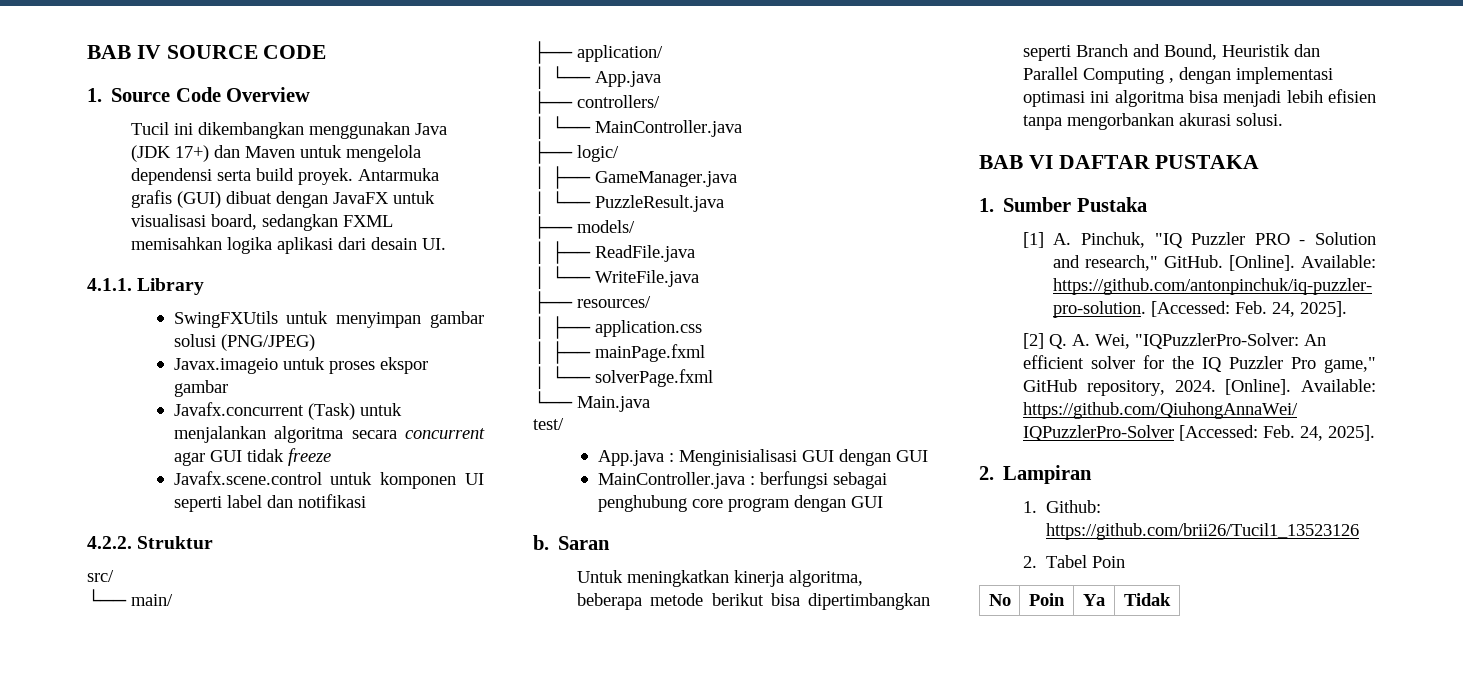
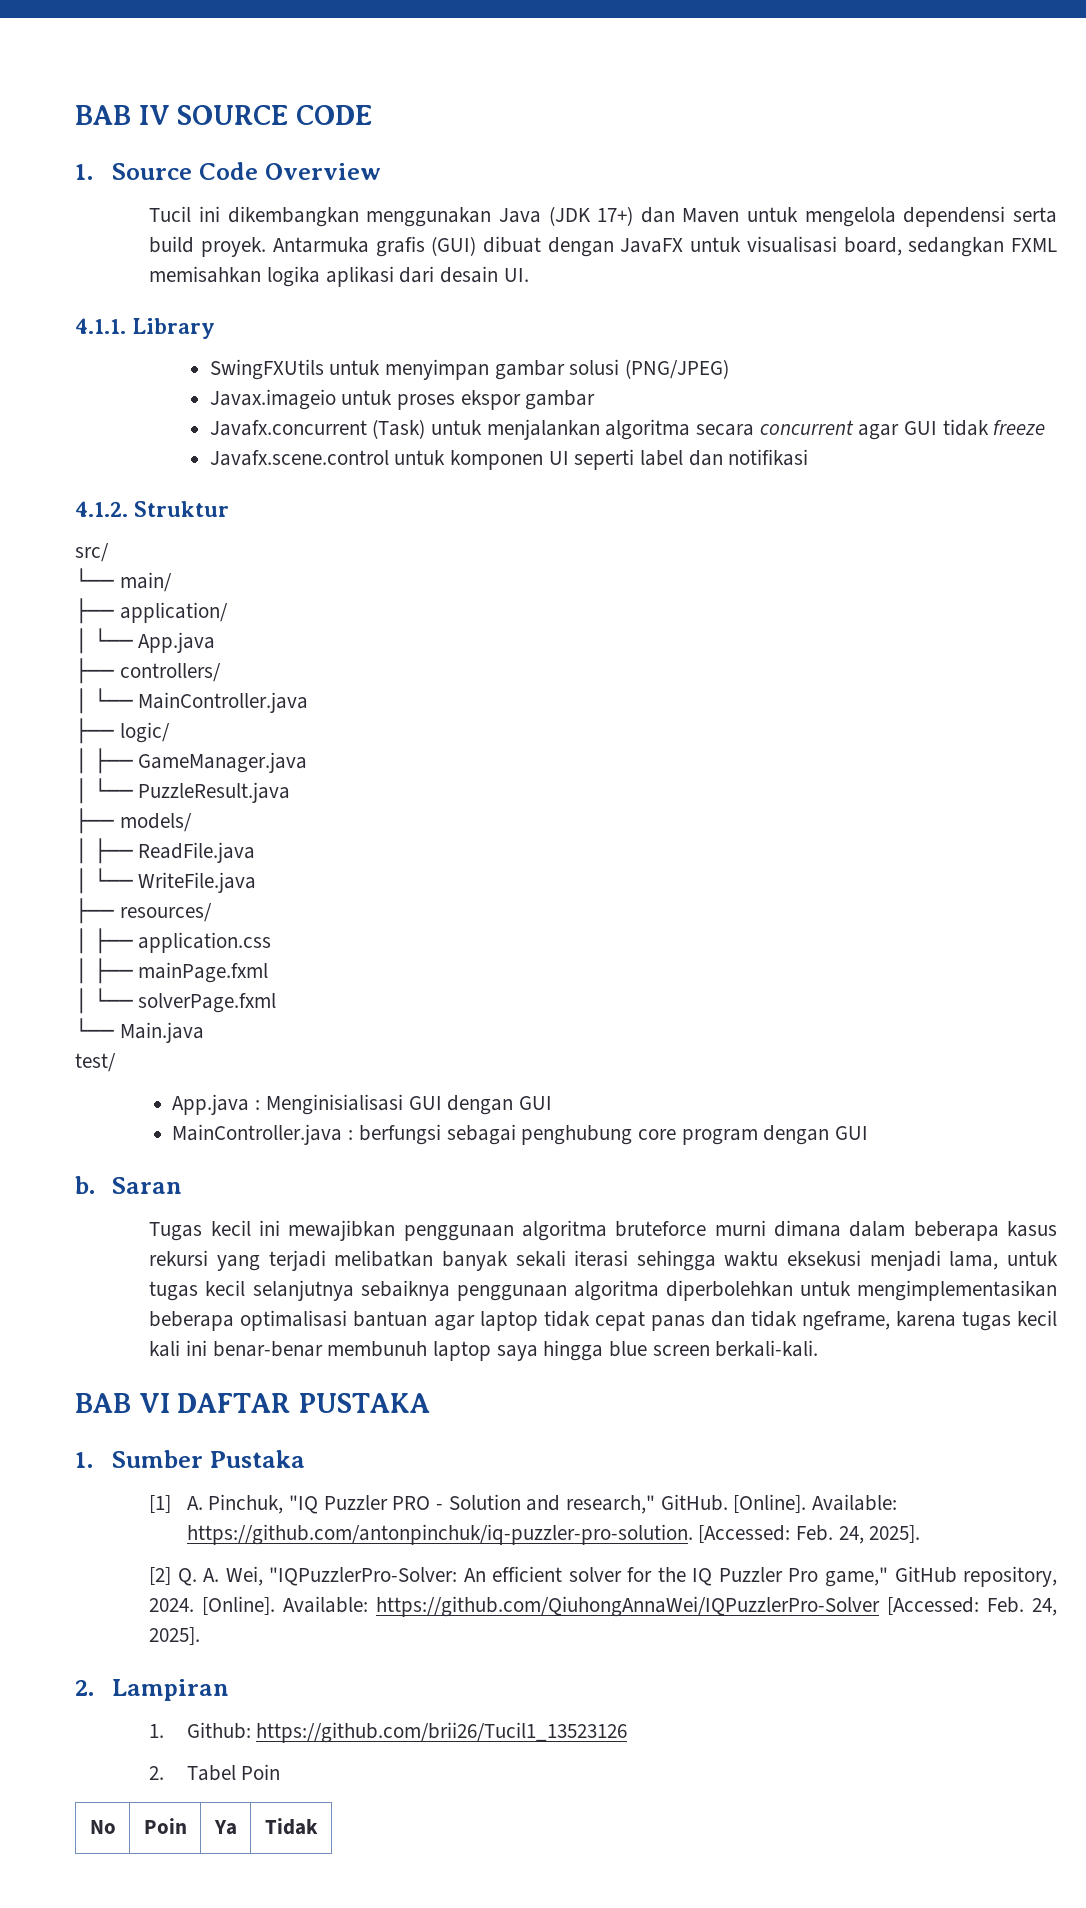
[87,536,132,549] 4.2.2. -> [75,501,128,517] 4.1.2.
[577,570,864,587] [577,593,930,610] [1023,44,1321,61] [1023,67,1334,84] [1023,89,1376,107] [1023,113,1284,130] Untuk meningkatkan kinerja algoritma, beberapa metode berikut bisa dipertimbangkan seperti Branch and Bound, Heuristik dan Parallel Computing , dengan implementasi optimasi ini algoritma bisa menjadi lebih efisien tanpa mengorbankan akurasi solusi. -> [149,1220,1057,1241] [149,1250,1059,1271] [149,1280,1057,1301] [149,1310,1057,1331] [149,1340,819,1361] Tugas kecil ini mewajibkan penggunaan algoritma bruteforce murni dimana dalam beberapa kasus rekursi yang terjadi melibatkan banyak sekali iterasi sehingga waktu eksekusi menjadi lama, untuk tugas kecil selanjutnya sebaiknya penggunaan algoritma diperbolehkan untuk mengimplementasikan beberapa optimalisasi bantuan agar laptop tidak cepat panas dan tidak ngeframe, karena tugas kecil kali ini benar-benar membunuh laptop saya hingga blue screen berkali-kali.

